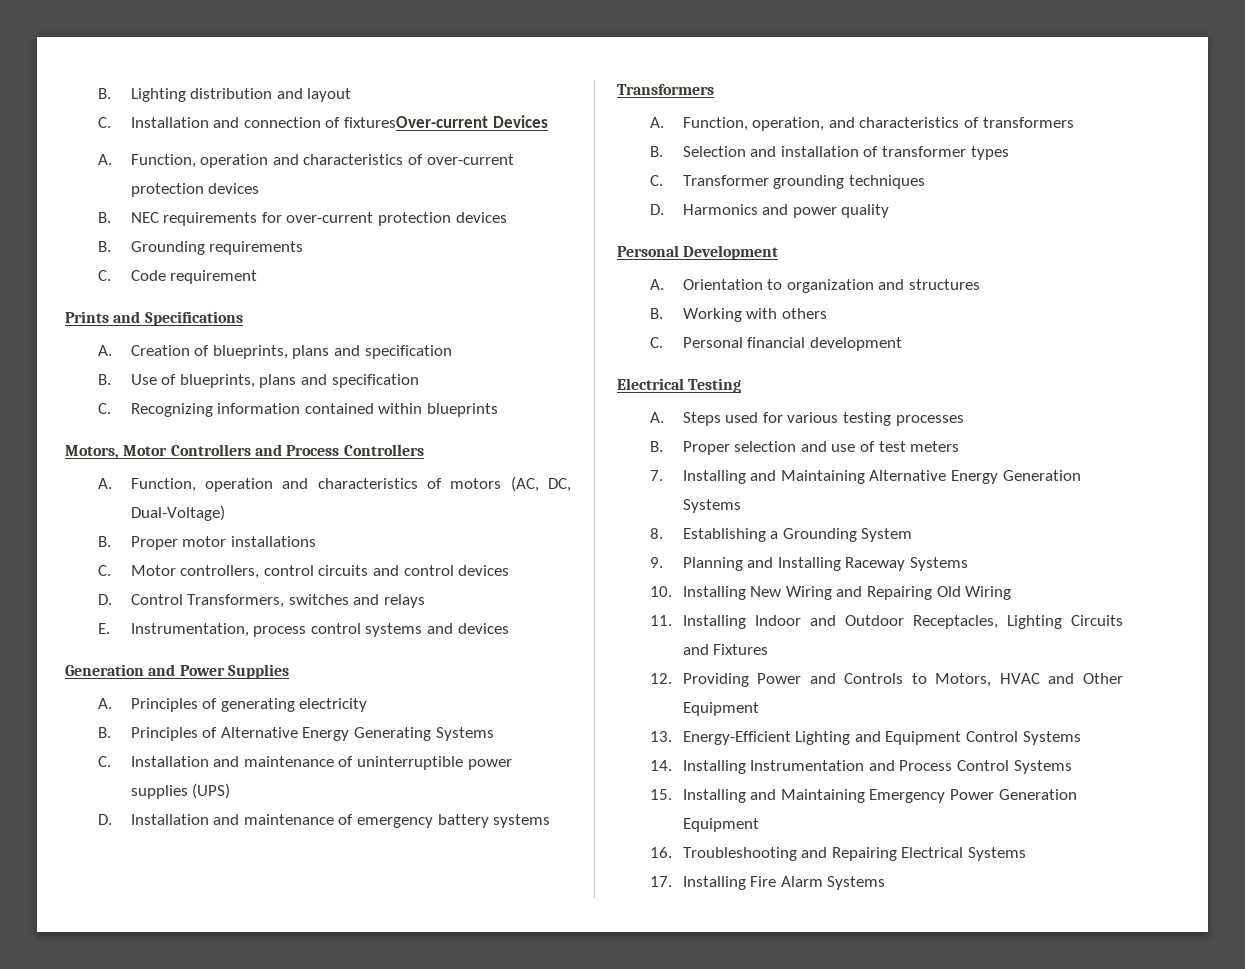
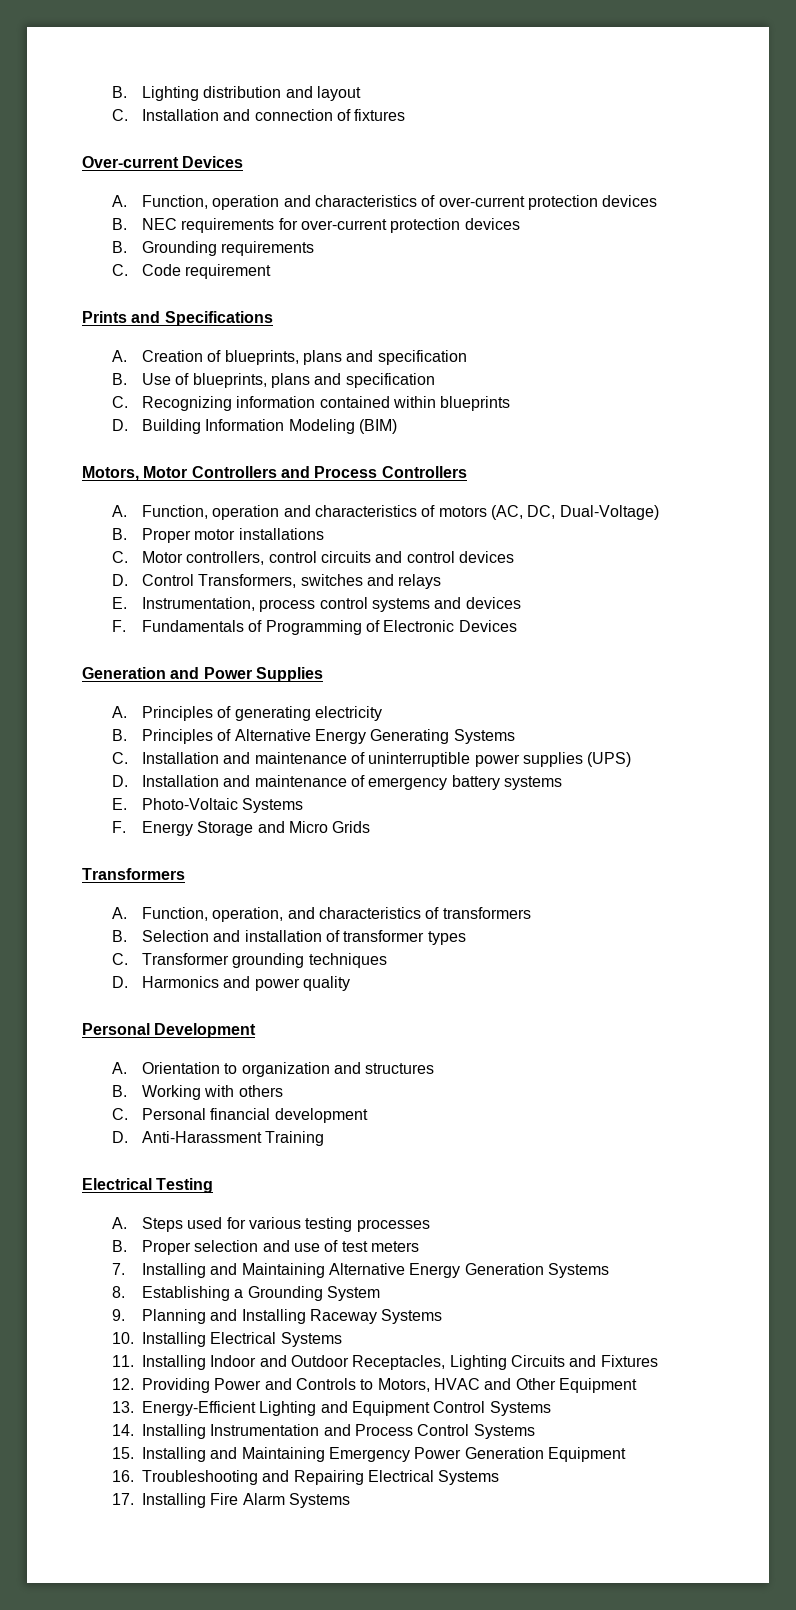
[343,116,488,128] fixturesOver-current -> [354,109,406,121] [82,156,179,168] fixtures // Over-current
(498, 410) none -> [111,419,397,434] // D. Building Information Modeling (BIM)
(509, 628) none -> [111,620,517,635] // F. Fundamentals of Programming of Electronic Devices
(551, 821) none -> [111,798,304,813] [111,821,371,836] // E. Photo-Voltaic Systems // F. Energy Storage and Micro Grids
(902, 344) none -> [111,1131,325,1146] // D. Anti-Harassment Training
[750,586,1012,600] New Wiring and Repairing Old Wiring -> [210,1332,342,1347] Electrical Systems

